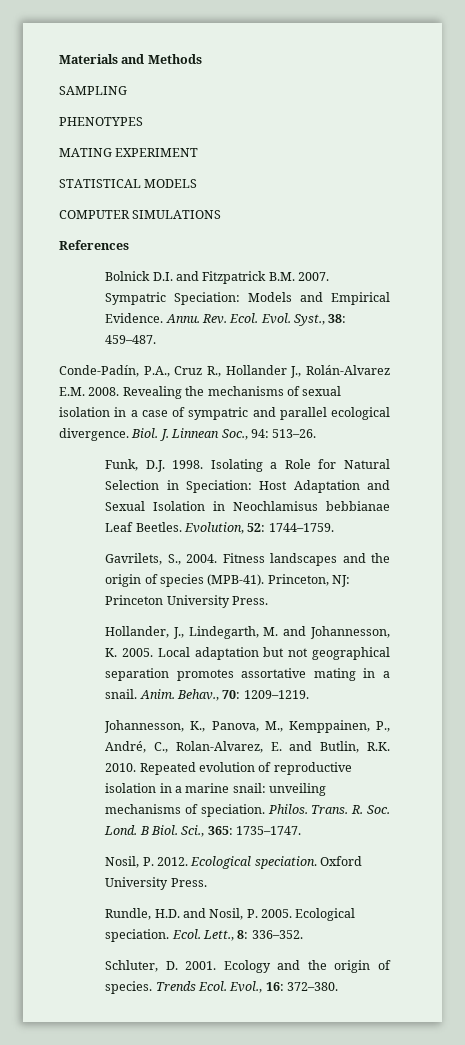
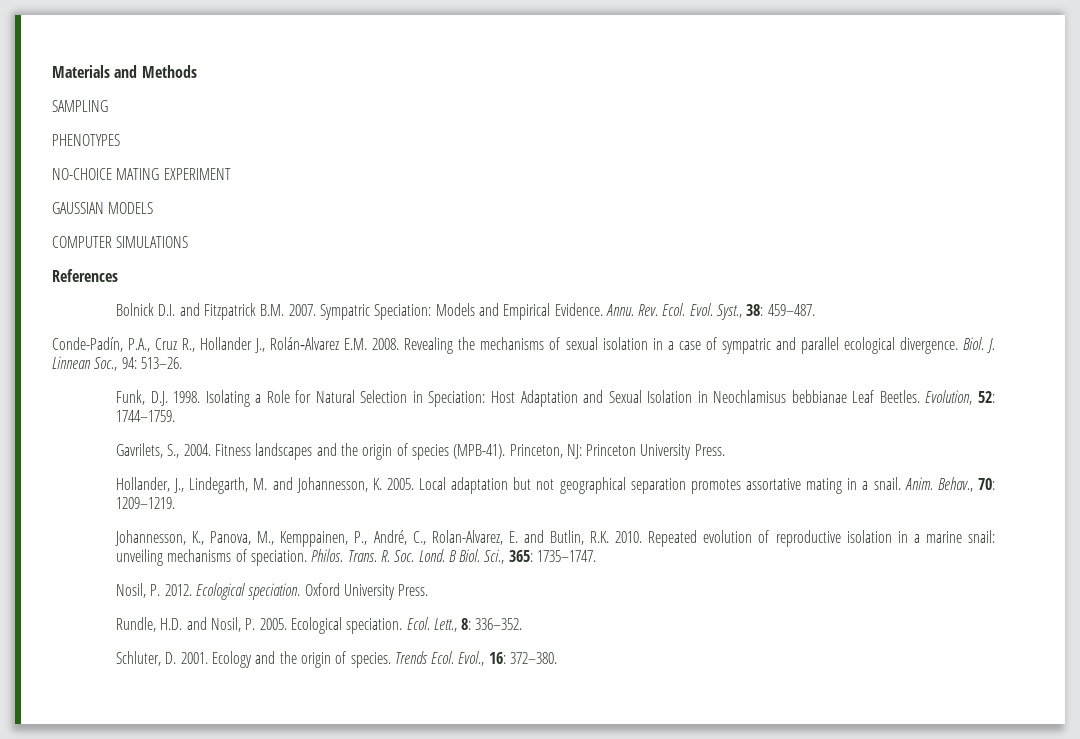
(143, 121) none -> [52,168,112,180] NO-CHOICE
[59,179,141,188] STATISTICAL -> [52,202,104,214] GAUSSIAN

